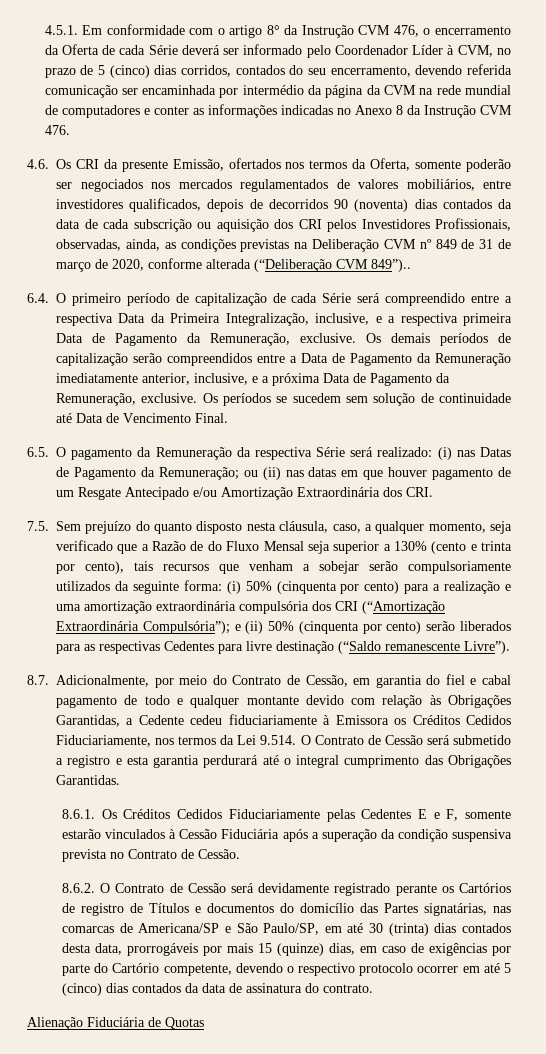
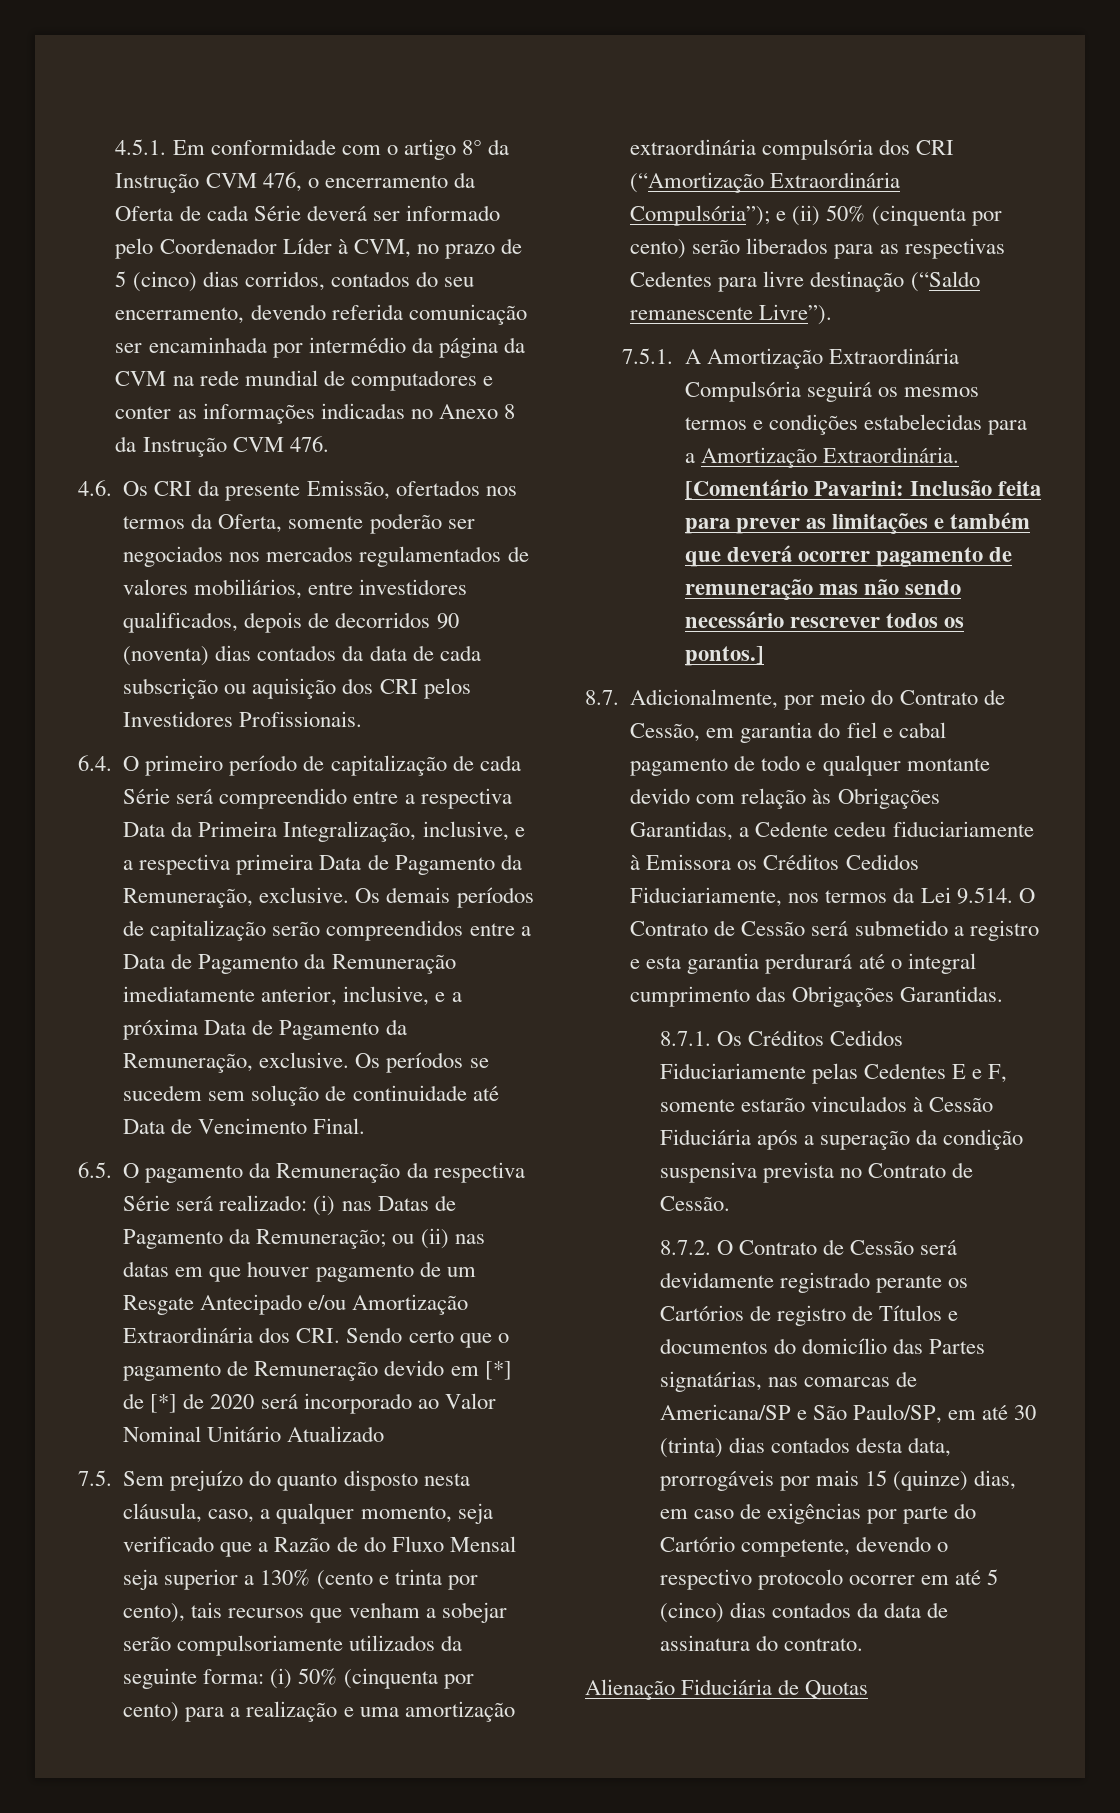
[435,218,511,231] [56,239,511,252] [56,258,411,272] Profissionais, observadas, ainda, as condições previstas na Deliberação CVM nº 849 de 31 de março de 2020, conforme alterada (“Deliberação CVM 849”).. -> [239,711,363,727] Profissionais.
(433, 492) none -> [346,1327,509,1348] [123,1360,512,1381] [123,1393,496,1414] [123,1426,385,1442] Sendo certo que o pagamento de Remuneração devido em [*] de [*] de 2020 será incorporado ao Valor Nominal Unitário Atualizado
(510, 647) none -> [622,348,959,369] [684,381,979,402] [684,414,1027,435] [684,447,959,468] [684,479,1041,499] [684,512,1031,534] [684,545,1012,567] [684,579,961,600] [684,611,964,628] [684,646,764,666] // 7.5.1. A Amortização Extraordinária Compulsória seguirá os mesmos termos e condições estabelecidas para a Amortização Extraordinária. [Comentário Pavarini: Inclusão feita para prever as limitações e também que deverá ocorrer pagamento de remuneração mas não sendo necessário rescrever todos os pontos.]
[62,809,96,819] 8.6.1. -> [659,1031,711,1046] 8.7.1.
[62,883,96,893] 8.6.2. -> [659,1240,711,1255] 8.7.2.

